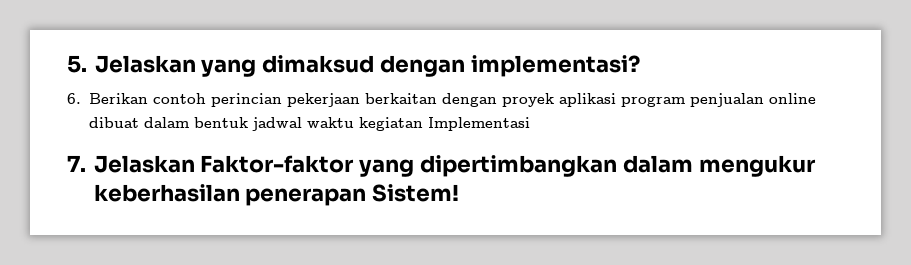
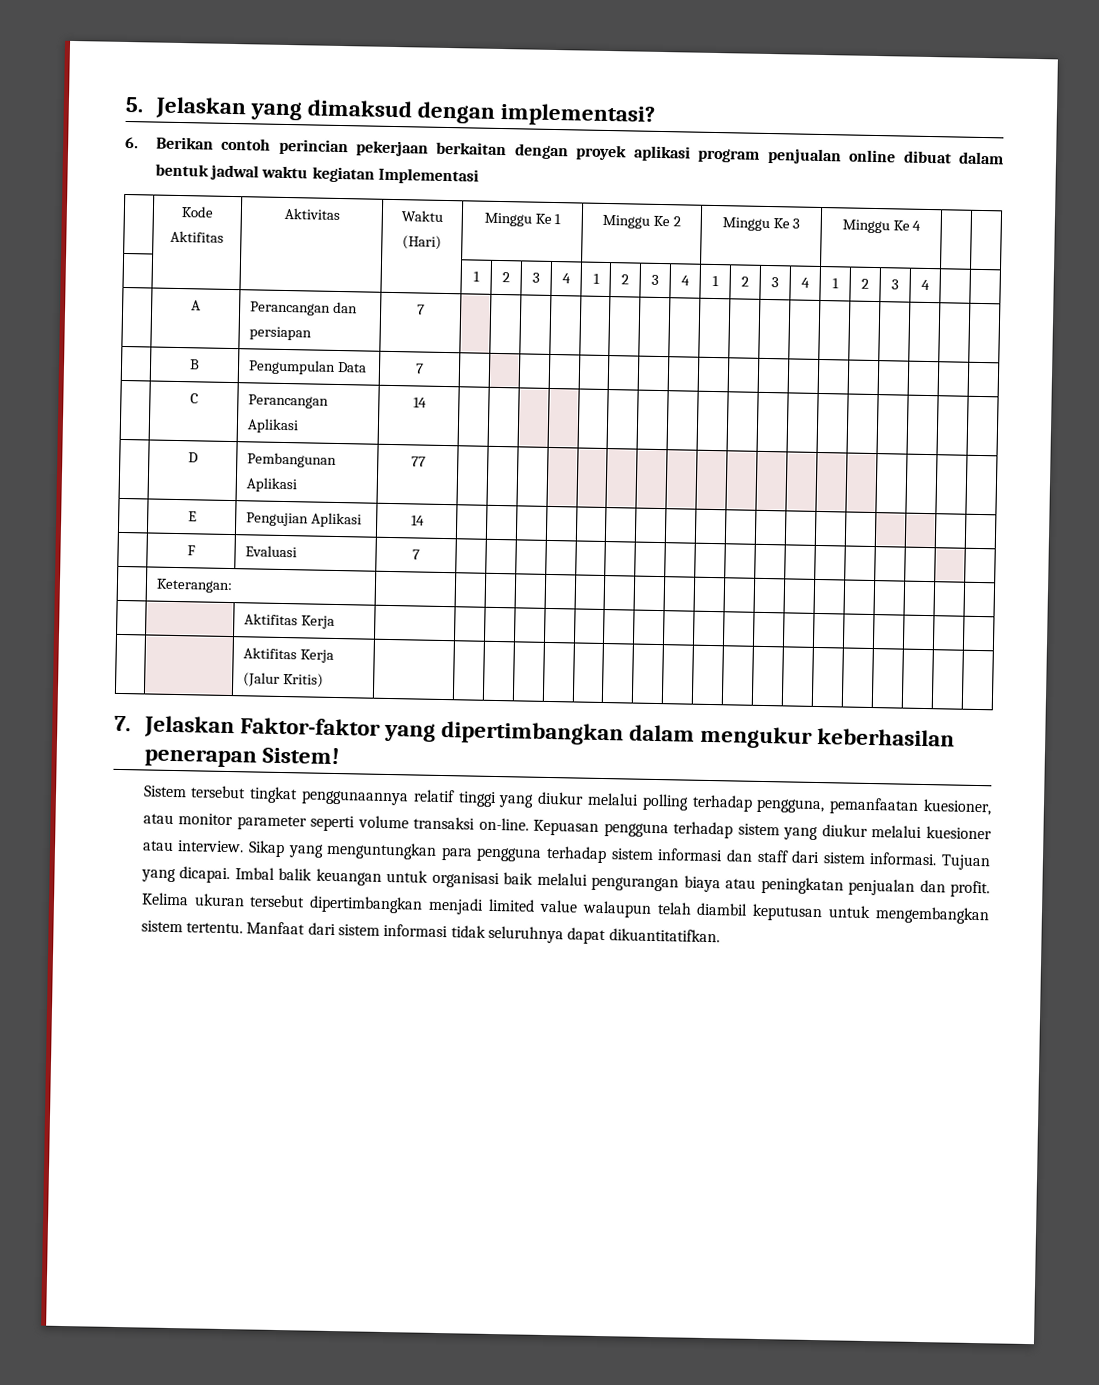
(530, 124) none -> [181,206,214,218] [170,230,224,243] [283,207,340,221] [401,210,443,222] [402,235,442,250] [483,212,562,227] [602,214,681,229] [721,217,801,232] [841,219,922,234] [473,271,480,282] [502,272,510,283] [532,272,540,283] [562,273,571,284] [592,273,600,284] [621,274,629,285] [651,274,659,285] [681,275,690,286] [712,275,719,287] [741,276,749,287] [771,277,779,288] [801,277,810,288] [832,278,839,289] [861,278,869,289] [891,279,899,290] [921,279,930,291] [191,300,201,311] [249,301,358,316] [248,326,312,341] [417,304,425,315] [189,359,200,370] [247,359,367,375] [415,363,424,374] [189,393,199,404] [247,394,329,409] [246,418,299,434] [412,397,427,408] [188,452,198,463] [246,452,337,468] [245,477,297,493] [410,456,426,467] [187,511,197,522] [245,512,362,528] [410,515,425,526] [186,545,196,556] [244,545,297,558] [412,549,420,560] [155,578,233,594] [243,613,335,629] [242,647,334,663] [242,672,324,688] // | Kode Aktifitas | Aktivitas | Waktu (Hari) | Minggu Ke 1 | Minggu Ke 2 | Minggu Ke 3 | Minggu Ke 4 | | // | | | | 1 | 2 | 3 | 4 | 1 | 2 | 3 | 4 | 1 | 2 | 3 | 4 | 1 | 2 | 3 | 4 | | // | A | Perancangan dan persiapan | 7 | | | | | | | | | | | | | | | | | | // | B | Pengumpulan Data | 7 | | | | | | | | | | | | | | | | | | // | C | Perancangan Aplikasi | 14 | | | | | | | | | | | | | | | | | | // | D | Pembangunan Aplikasi | 77 | | | | | | | | | | | | | | | | | | // | E | Pengujian Aplikasi | 14 | | | | | | | | | | | | | | | | | | // | F | Evaluasi | 7 | | | | | | | | | | | | | | | | | | // | Keterangan: | | | | | | | | | | | | | | | | | | | // | | Aktifitas Kerja | | | | | | | | | | | | | | | | | | | // | | Aktifitas Kerja (Jalur Kritis) | | | | | | | | | | | | | | | | | | |
(460, 193) none -> [142,785,993,816] [142,813,992,841] [141,840,991,871] [140,866,990,898] [140,892,991,925] [140,920,720,945] // Sistem tersebut tingkat penggunaannya relatif tinggi yang diukur melalui polling terhadap pengguna, pemanfaatan kuesioner, atau monitor parameter seperti volume transaksi on-line. Kepuasan pengguna terhadap sistem yang diukur melalui kuesioner atau interview. Sikap yang menguntungkan para pengguna terhadap sistem informasi dan staff dari sistem informasi. Tujuan yang dicapai. Imbal balik keuangan untuk organisasi baik melalui pengurangan biaya atau peningkatan penjualan dan profit. Kelima ukuran tersebut dipertimbangkan menjadi limited value walaupun telah diambil keputusan untuk mengembangkan sistem tertentu. Manfaat dari sistem informasi tidak seluruhnya dapat dikuantitatifkan.

